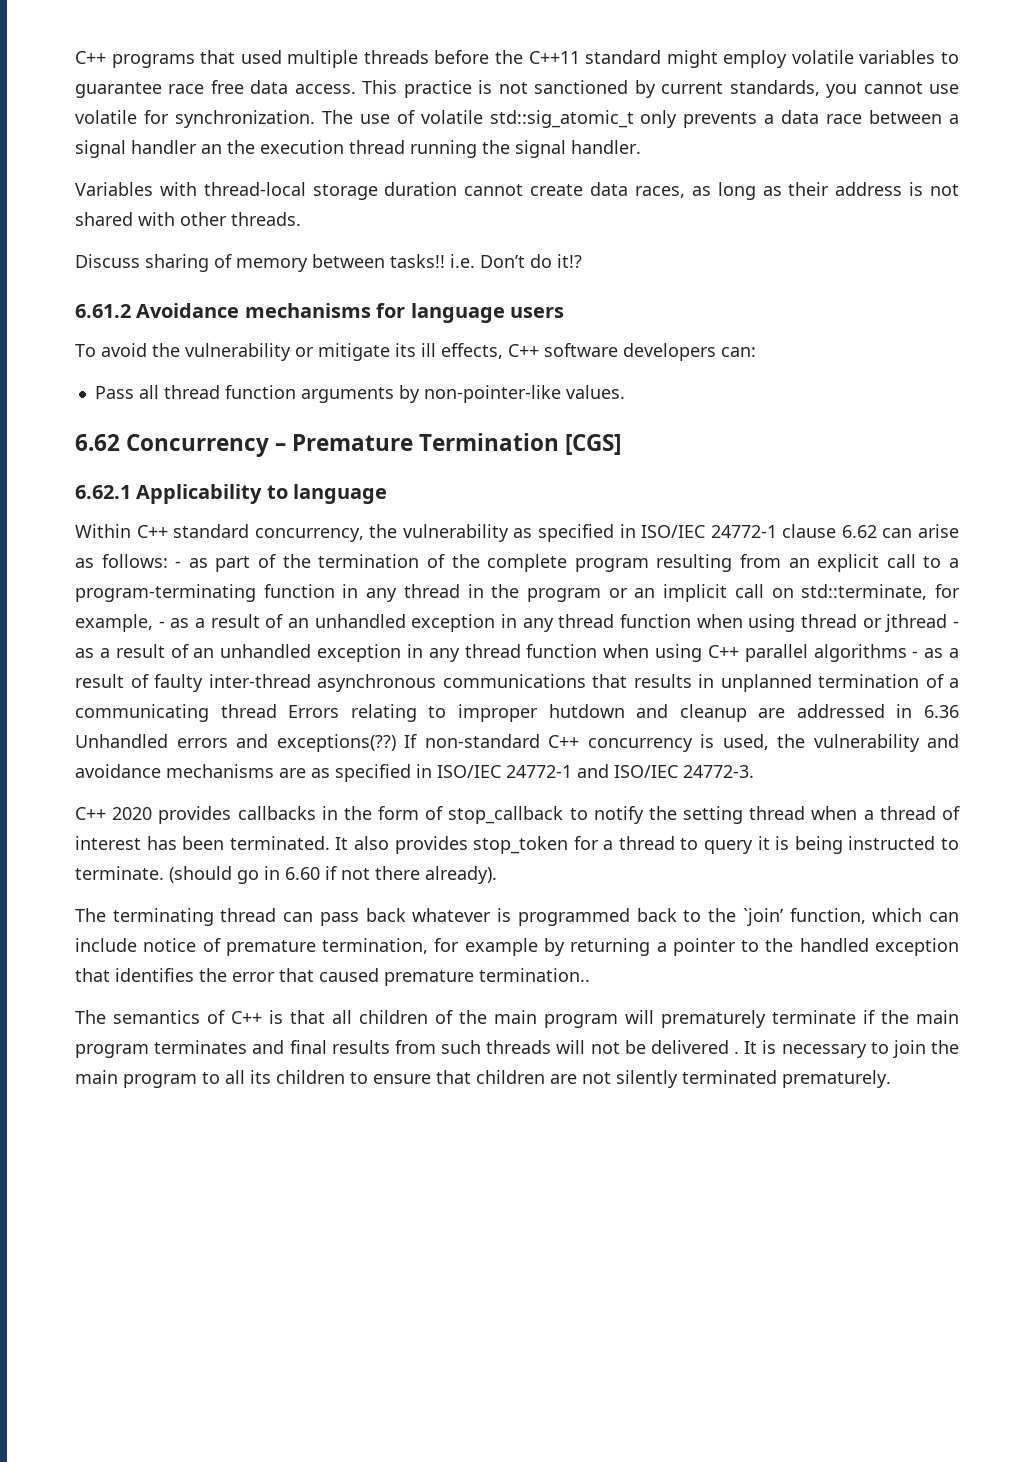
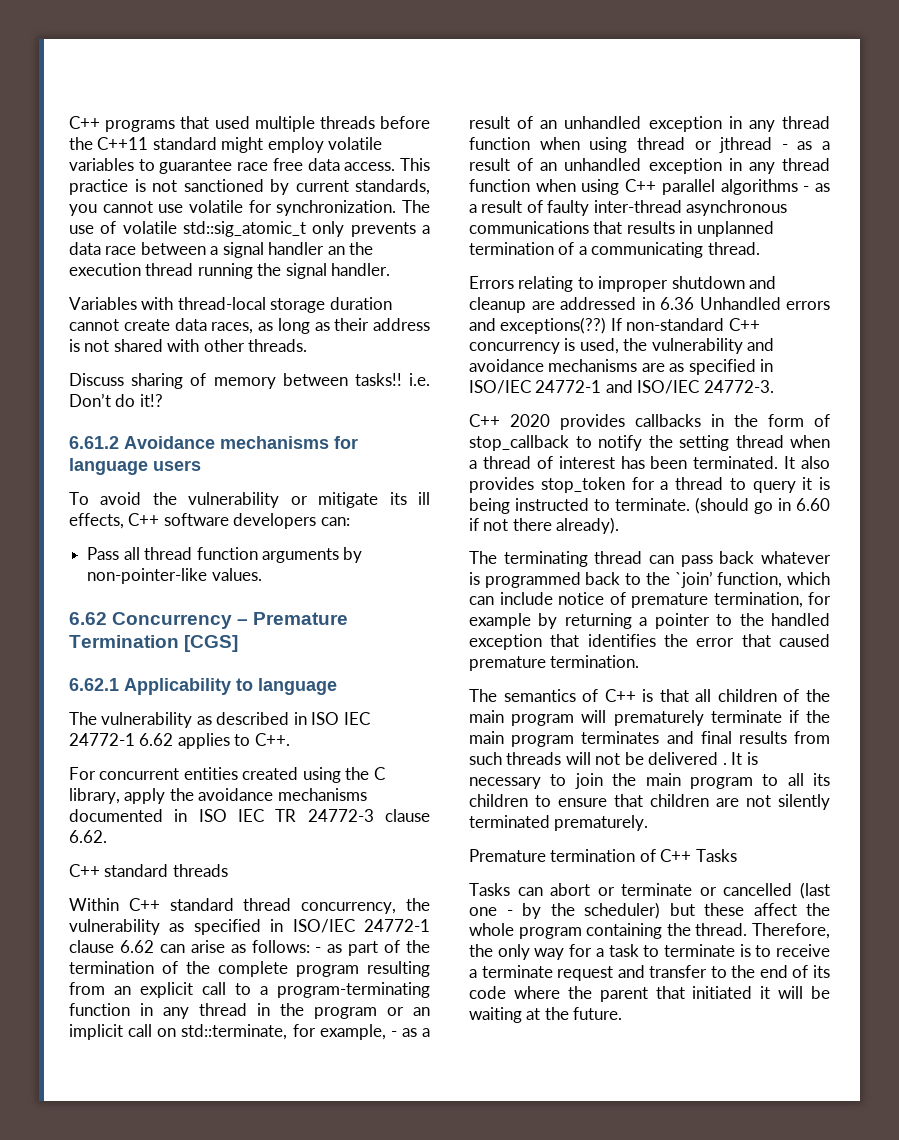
(388, 494) none -> [69,712,370,728] [69,733,290,749] [69,767,385,783] [69,788,367,804] [69,809,430,822] [69,830,107,843] [69,864,228,877] // The vulnerability as described in ISO IEC 24772-1 6.62 applies to C++. // For concurrent entities created using the C library, apply the avoidance mechanisms documented in ISO IEC TR 24772-3 clause 6.62. // C++ standard threads
(250, 531) none -> [243,898,292,911] thread
[220,704,277,718] thread -> [707,242,760,255] thread. //
[548,704,625,718] hutdown -> [671,276,745,289] shutdown
[479,968,590,982] termination.. -> [550,655,640,668] termination.
(891, 1079) none -> [469,849,737,862] [469,882,830,899] [469,902,830,919] [469,923,830,939] [469,944,830,960] [469,965,830,981] [469,986,830,1002] [469,1007,623,1023] // Premature termination of C++ Tasks // Tasks can abort or terminate or cancelled (last one - by the scheduler) but these affect the whole program containing the thread. Therefore, the only way for a task to terminate is to receive a terminate request and transfer to the end of its code where the parent that initiated it will be waiting at the future.

